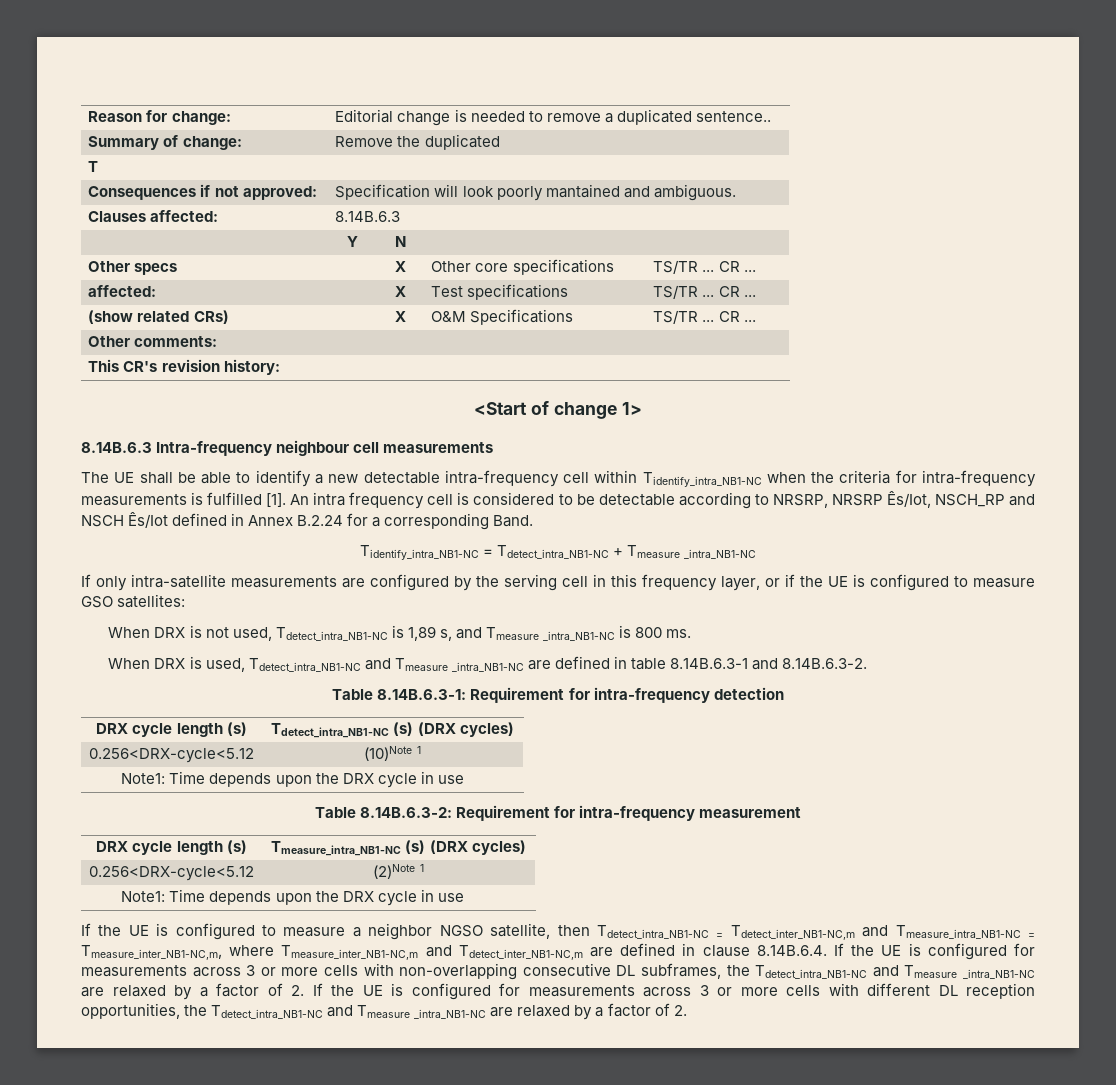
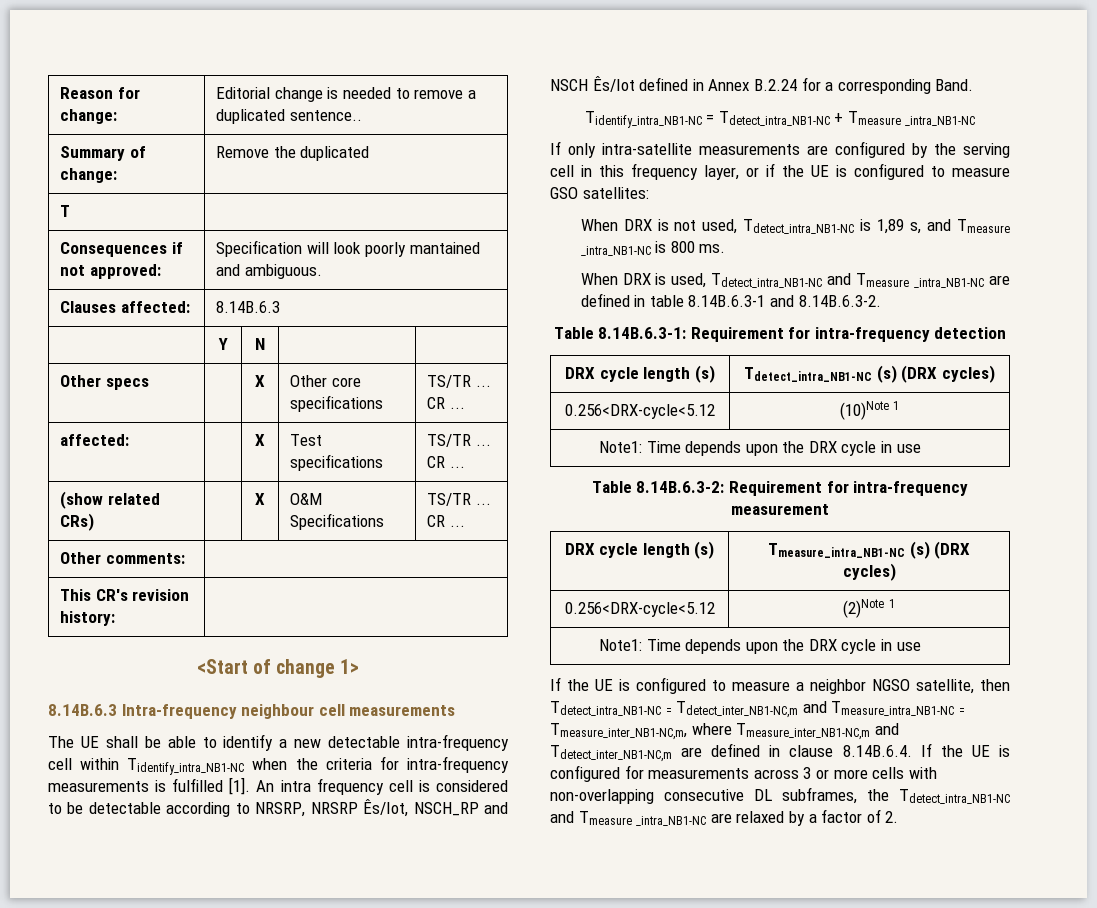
[312,983,1035,1000] [81,1003,687,1020] If the UE is configured for measurements across 3 or more cells with different DL reception opportunities, the Tdetect_intra_NB1-NC and Tmeasure _intra_NB1-NC are relaxed by a factor of 2. -> (899, 817) none

